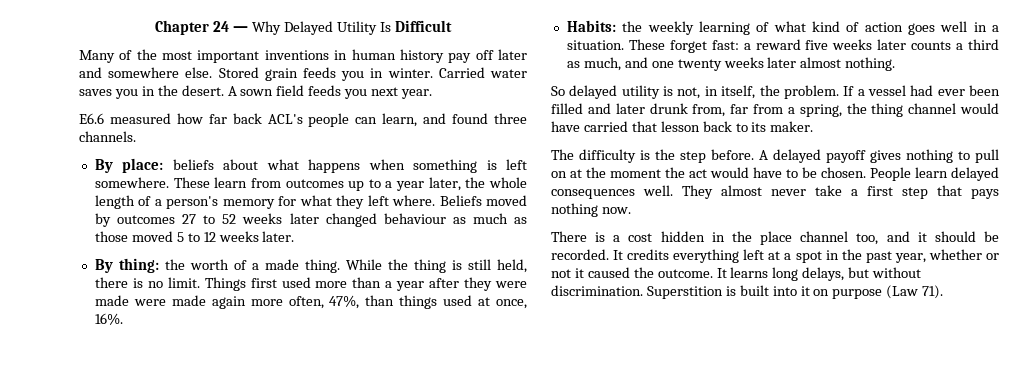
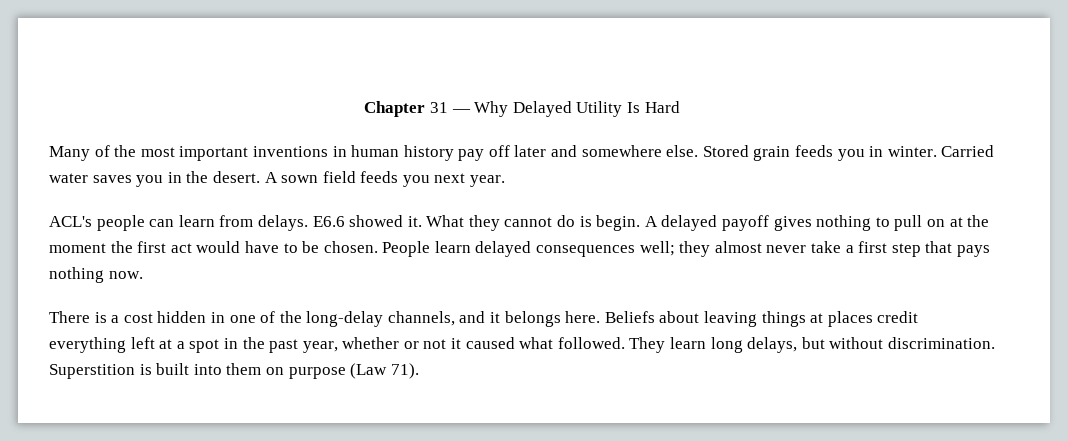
[213,21,230,32] 24 -> [430,102,449,113] 31
[394,20,452,32] Difficult -> [644,101,680,113] Hard
[79,113,528,127] [79,131,136,142] [94,158,527,173] [94,177,527,191] [94,195,527,209] [94,213,528,227] [94,231,295,242] [94,258,527,273] [94,277,527,291] [94,295,528,309] [94,313,123,325] [566,20,999,35] [566,39,1000,53] [566,57,896,71] [551,85,1000,99] [551,103,999,117] [551,121,814,132] [551,149,754,163] E6.6 measured how far back ACL's people can learn, and found three channels. // By place: beliefs about what happens when something is left somewhere. These learn from outcomes up to a year later, the whole length of a person's memory for what they left where. Beliefs moved by outcomes 27 to 52 weeks later changed behaviour as much as those moved 5 to 12 weeks later. // By thing: the worth of a made thing. While the thing is still held, there is no limit. Things first used more than a year after they were made were made again more often, 47%, than things used at once, 16%. // Habits: the weekly learning of what kind of action goes well in a situation. These forget fast: a reward five weeks later counts a third as much, and one twenty weeks later almost nothing. // So delayed utility is not, in itself, the problem. If a vessel had ever been filled and later drunk from, far from a spring, the thing channel would have carried that lesson back to its maker. // The difficulty is the step before. -> [49,215,641,231] ACL's people can learn from delays. E6.6 showed it. What they cannot do is begin.
(685, 172) none -> [137,241,167,253] first
[643,185,713,199] well. They -> [639,241,711,257] well; they
[731,231,999,245] [551,249,670,260] the place channel too, and it should be recorded. It credits -> [229,311,919,327] one of the long-delay channels, and it belongs here. Beliefs about leaving things at places credit
[633,267,769,278] the outcome. It learns -> [519,337,707,353] what followed. They learn
[800,286,810,296] it -> [226,363,262,375] them

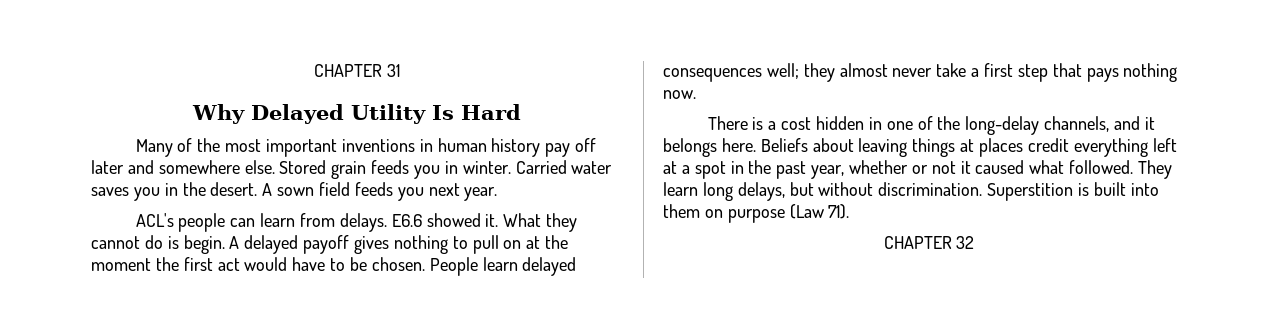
[364,101,426,117] Chapter -> [314,64,383,77] CHAPTER
[451,109,471,113] — -> (400, 70) //
(419, 371) none -> [883,236,975,249] // CHAPTER 32

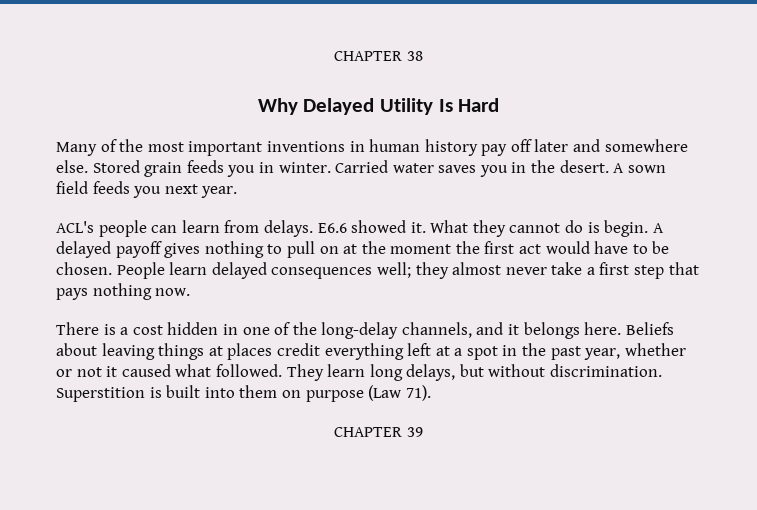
[314,64,400,77] CHAPTER 31 -> [334,51,423,61] CHAPTER 38
[956,236,975,249] 32 -> [406,427,423,437] 39

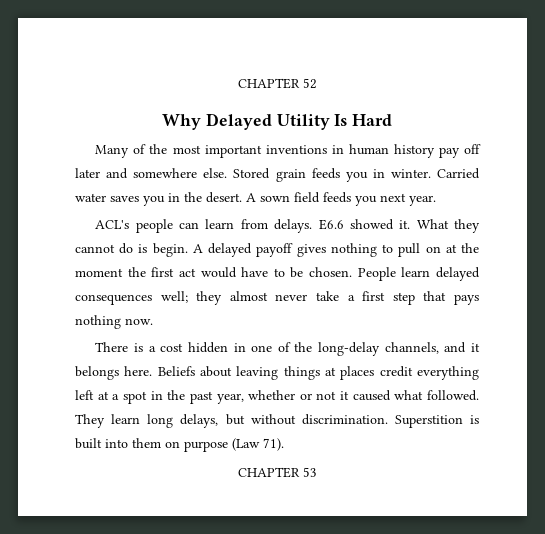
[334,51,423,61] CHAPTER 38 -> [237,78,317,89] CHAPTER 52
[406,427,423,437] 39 -> [302,467,317,477] 53

